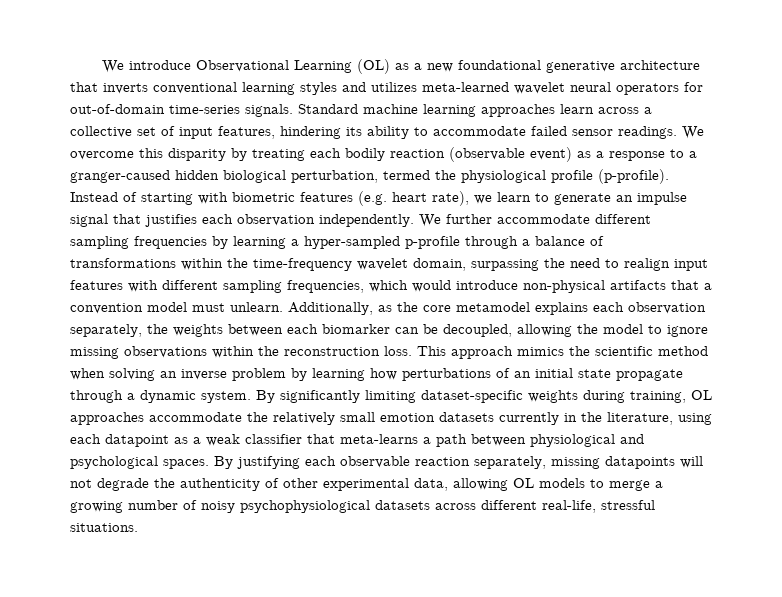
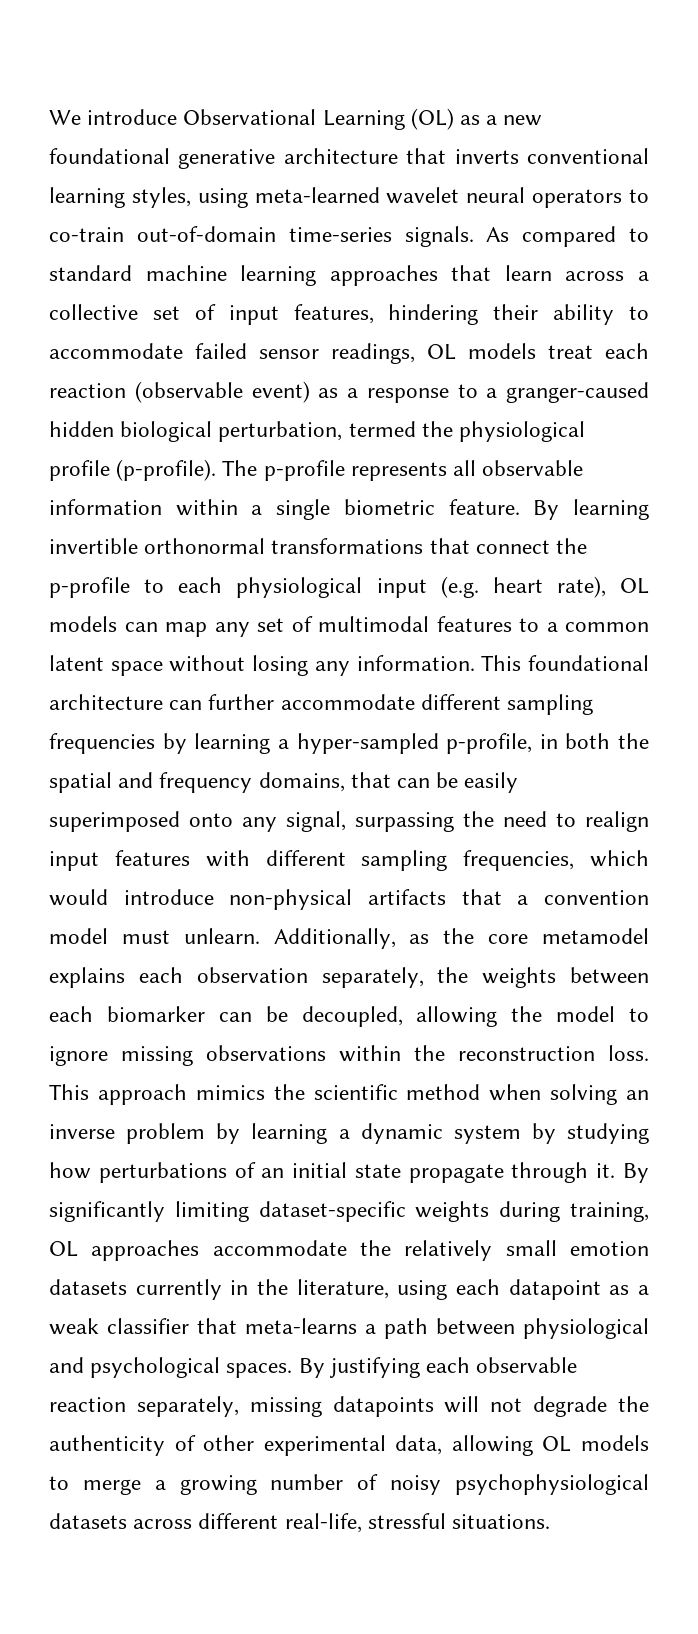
[300,82,417,95] styles and utilizes -> [131,187,248,208] styles, using
[684,82,703,92] for -> [629,189,649,203] [49,227,124,242] to co-train
[298,104,358,114] Standard -> [486,226,649,247] [49,265,132,281] As compared to standard
(555, 110) none -> [451,265,492,281] that
[346,127,362,136] its -> [493,304,539,320] their
[618,126,704,139] [70,148,385,161] readings. We overcome this disparity by treating each bodily -> [331,343,649,364] readings, OL models treat each
[70,191,687,206] [70,214,441,227] Instead of starting with biometric features (e.g. heart rate), we learn to generate an impulse signal that justifies each observation independently. We -> [222,460,584,481] [49,499,649,520] [49,538,588,554] [49,576,649,598] [49,616,649,637] [49,655,649,676] [49,694,203,710] The p-profile represents all observable information within a single biometric feature. By learning invertible orthonormal transformations that connect the p-profile to each physiological input (e.g. heart rate), OL models can map any set of multimodal features to a common latent space without losing any information. This foundational architecture can
[405,236,604,249] [70,258,466,271] p-profile through a balance of transformations within the time-frequency wavelet domain, -> [446,733,649,754] [49,772,519,793] [49,811,346,832] p-profile, in both the spatial and frequency domains, that can be easily superimposed onto any signal,
(365, 374) none -> [338,1123,649,1144] a dynamic system by studying
[127,390,251,403] a dynamic system. -> [596,1163,616,1178] it.

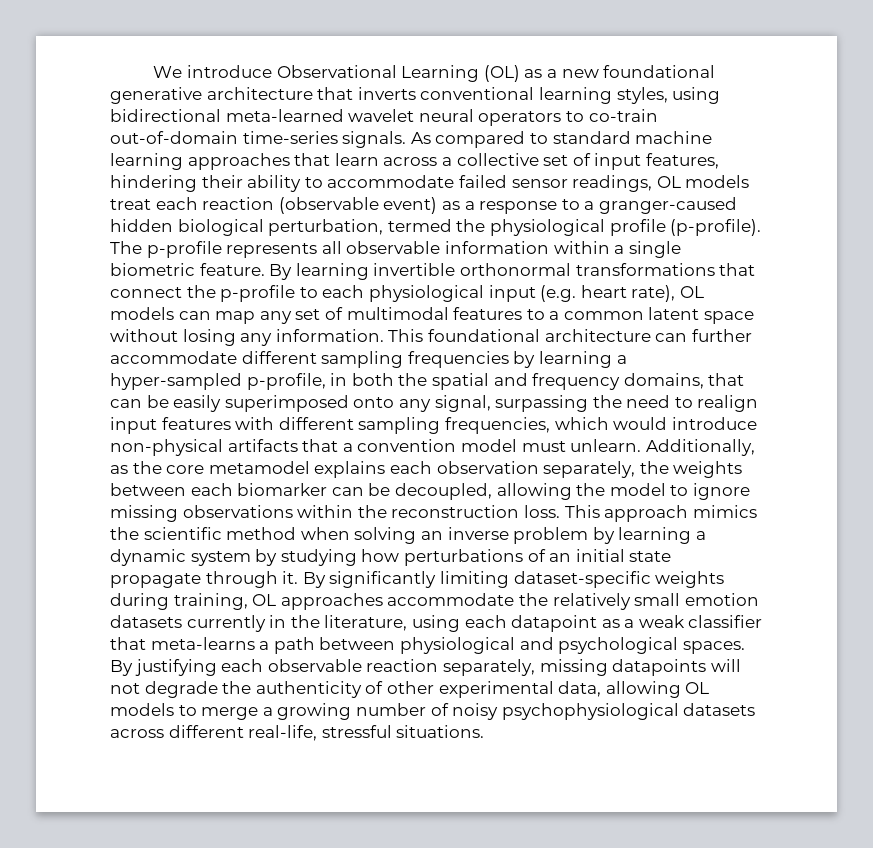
(248, 198) none -> [110,109,221,122] bidirectional

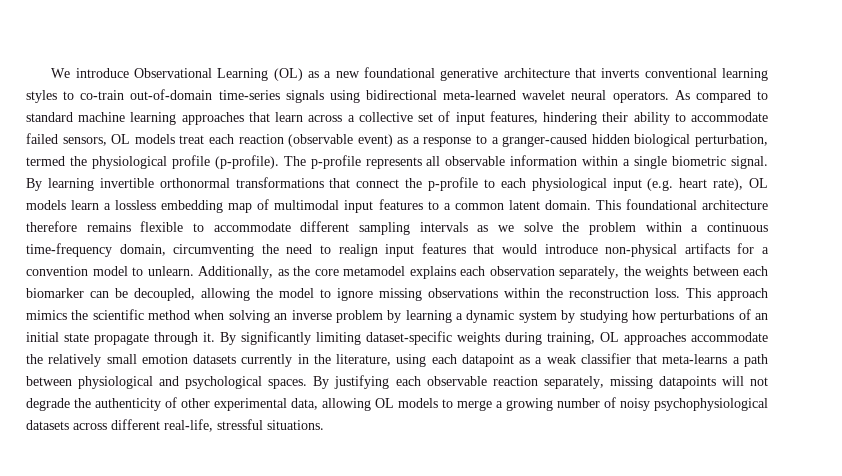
[616,87,668,104] styles, -> [26,89,324,103] styles to co-train out-of-domain time-series signals
[478,109,658,126] [110,131,407,148] operators to co-train out-of-domain time-series signals. -> [612,91,669,103] operators.
[511,175,653,192] sensor readings, -> [62,137,107,146] sensors,
[199,263,265,276] feature. -> [730,156,768,169] signal.
[178,309,321,324] can map any set -> [71,200,253,213] learn a lossless embedding map
(449, 313) none -> [344,200,374,213] input
[704,311,755,324] [110,329,752,346] [110,351,627,368] [110,373,745,390] [110,395,589,412] space without losing any information. This foundational architecture can further accommodate different sampling frequencies by learning a hyper-sampled p-profile, in both the spatial and frequency domains, that can be easily superimposed onto any signal, surpassing -> [544,199,768,210] [26,221,768,235] [26,243,255,257] domain. This foundational architecture therefore remains flexible to accommodate different sampling intervals as we solve the problem within a continuous time-frequency domain, circumventing
[235,417,609,434] with different sampling frequencies, which -> [473,244,495,254] that
[302,439,339,452] that -> [737,243,755,254] for
[521,441,566,452] must -> [132,267,143,276] to

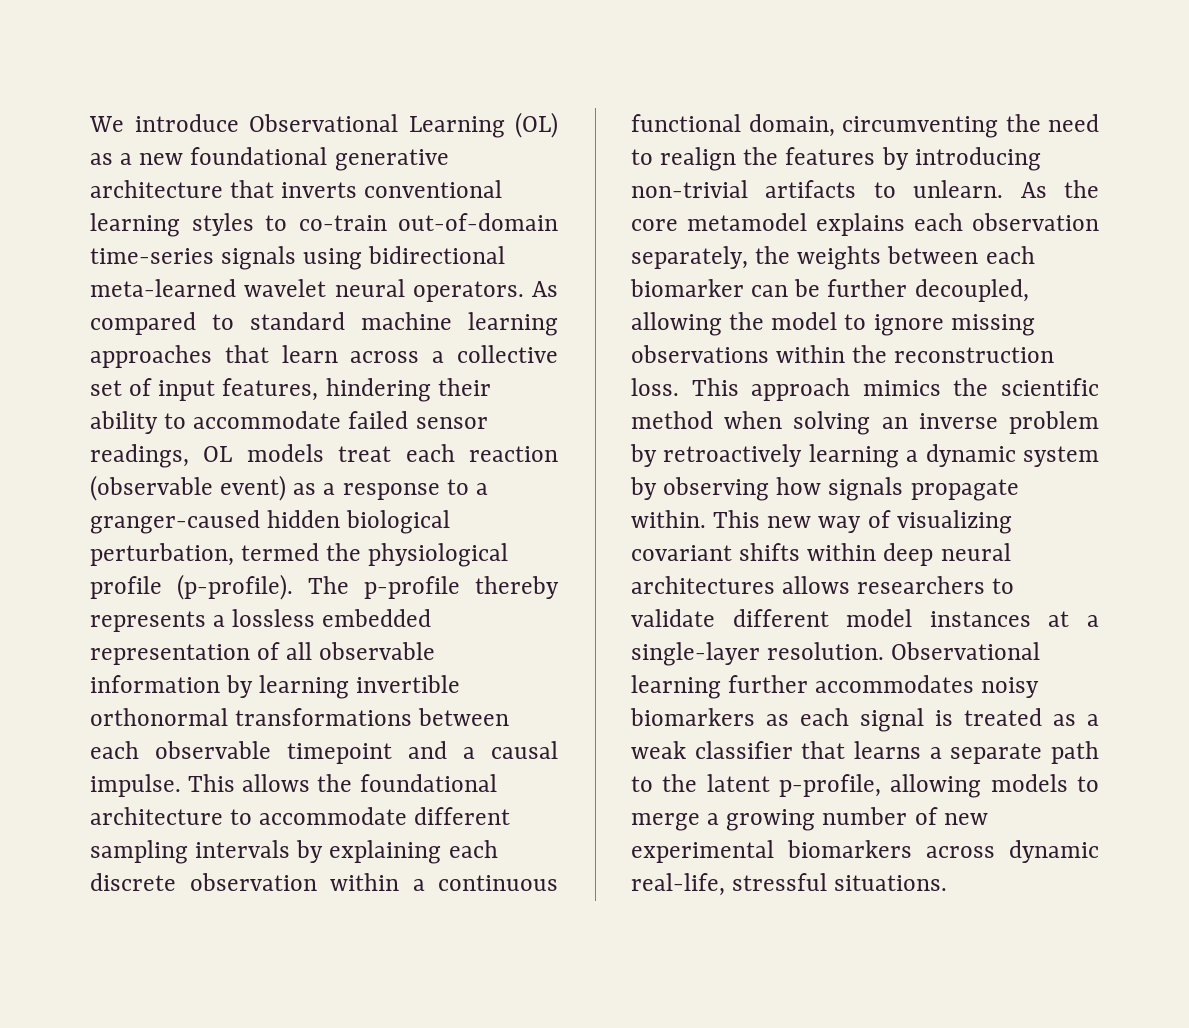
[62,137,107,146] sensors, -> [415,417,488,429] [90,444,189,468] sensor readings,
[365,155,768,169] [26,177,768,191] [26,199,768,213] [26,221,184,232] represents all observable information within a single biometric signal. By learning invertible orthonormal transformations that connect the p-profile to each physiological input (e.g. heart rate), OL models learn a lossless embedding map of multimodal input features to a common latent domain. This foundational architecture therefore remains flexible -> [475,576,559,599] [90,609,432,632] [90,642,436,665] [90,675,461,699] [90,708,510,726] [90,741,558,764] [90,774,497,797] [90,807,223,825] thereby represents a lossless embedded representation of all observable information by learning invertible orthonormal transformations between each observable timepoint and a causal impulse. This allows the foundational architecture
[477,222,636,235] as we solve the problem -> [296,840,498,864] [90,873,317,891] by explaining each discrete observation
[26,243,112,257] time-frequency -> [631,114,741,132] functional
[385,243,770,257] [26,266,289,279] input features that would introduce non-physical artifacts for a convention model to unlearn. Additionally, as -> [743,147,1041,171] [631,180,1047,198] the features by introducing non-trivial artifacts to unlearn. As
(128, 293) none -> [827,279,908,297] further
(402, 316) none -> [663,444,803,467] retroactively
[579,309,768,323] [26,331,768,345] [26,354,514,367] studying how perturbations of an initial state propagate through it. By significantly limiting dataset-specific weights during training, OL approaches accommodate the relatively small emotion datasets currently in the literature, using each datapoint -> [663,477,1019,501] [631,510,1012,534] [631,543,1011,566] [631,576,1015,594] [631,609,1099,627] [631,642,1041,666] [631,675,1040,699] [630,708,1042,732] observing how signals propagate within. This new way of visualizing covariant shifts within deep neural architectures allows researchers to validate different model instances at a single-layer resolution. Observational learning further accommodates noisy biomarkers as each signal is treated
[662,354,769,367] [26,375,768,389] [26,397,394,411] meta-learns a path between physiological and psychological spaces. By justifying each observable reaction separately, missing datapoints will not degrade the authenticity of other experimental data, allowing OL -> [854,741,1099,764] [631,774,982,798] learns a separate path to the latent p-profile, allowing
[620,398,768,411] [26,419,160,430] noisy psychophysiological datasets across different -> [943,813,988,825] [631,840,1099,863] new experimental biomarkers across dynamic

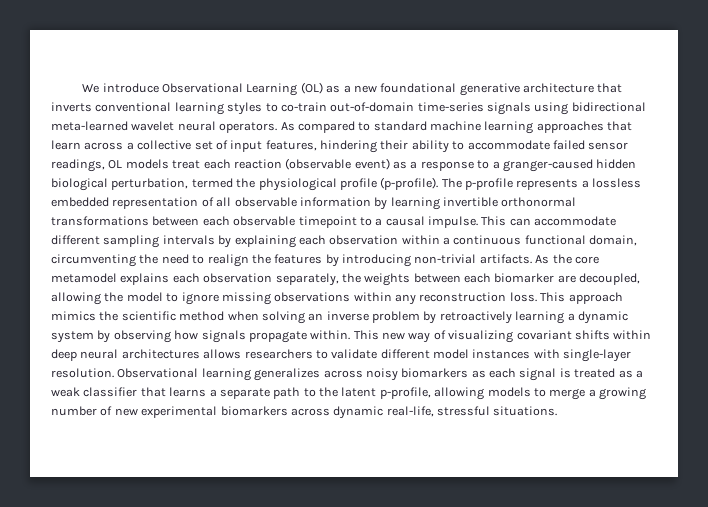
[475,576,559,599] thereby -> (513, 184) none
[408,741,447,759] and -> [359,217,372,226] to
[242,774,497,792] [90,807,253,825] allows the foundational architecture to -> [509,218,531,226] can
[90,873,176,891] discrete -> (326, 240) none
[765,180,1004,198] artifacts to unlearn. -> [479,254,532,264] artifacts.
[751,279,908,297] can be further -> [557,275,576,283] are
[852,345,888,363] the -> [395,294,416,305] any
[1048,611,1099,627] at a -> [533,349,560,359] with
[728,675,975,693] further accommodates -> [254,368,363,381] generalizes across

